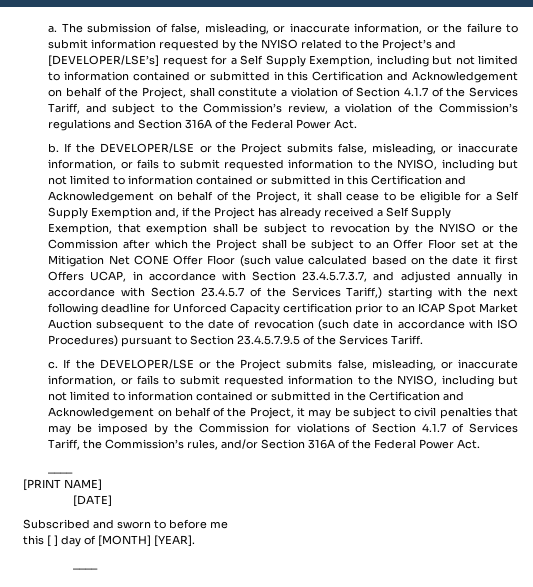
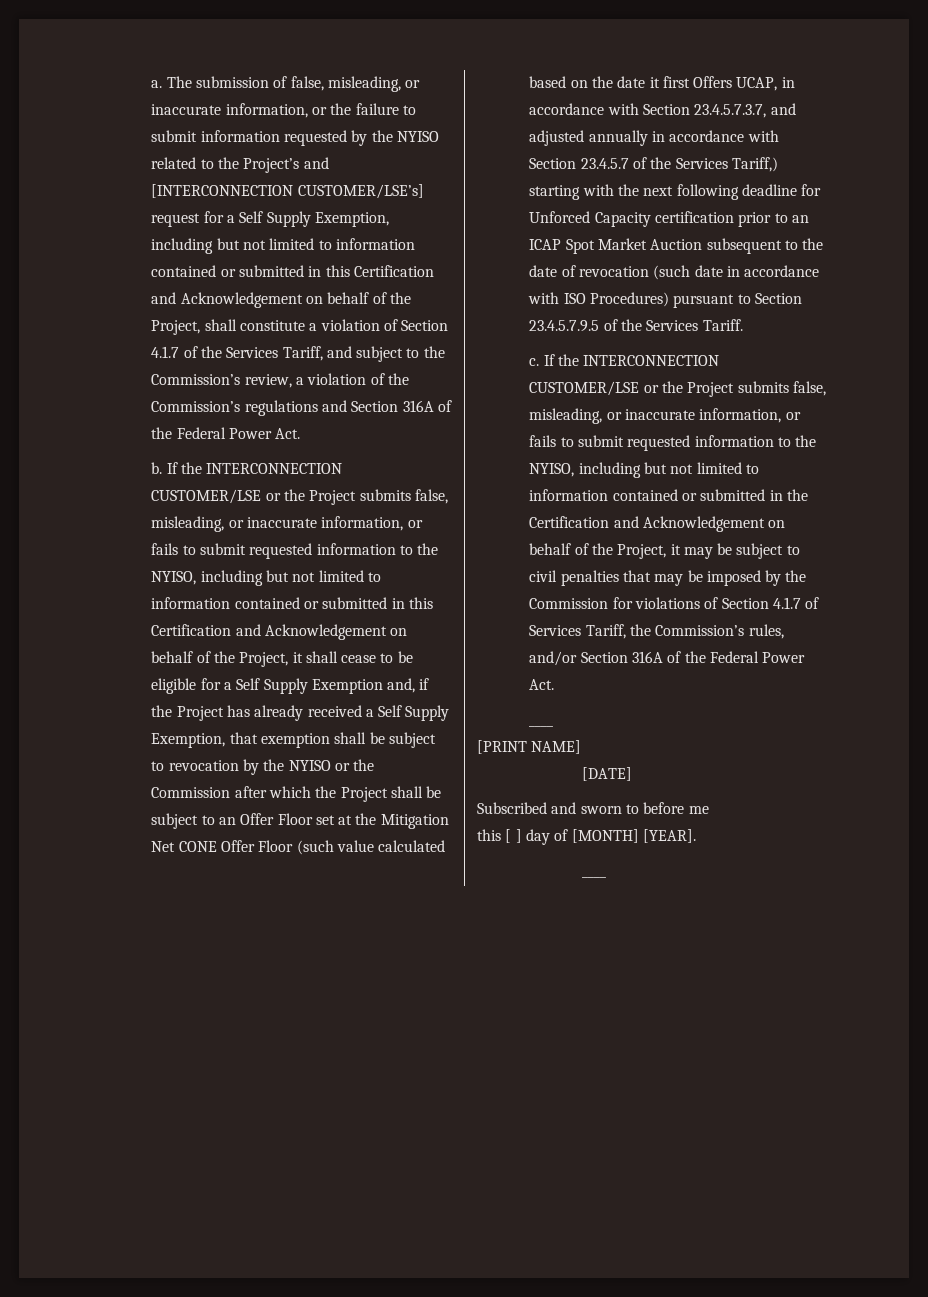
[48,55,160,67] [DEVELOPER/LSE’s] -> [151,184,424,199] [INTERCONNECTION CUSTOMER/LSE’s]
[100,143,195,153] DEVELOPER/LSE -> [206,463,343,474] [151,489,262,504] INTERCONNECTION CUSTOMER/LSE
[99,359,194,369] DEVELOPER/LSE -> [583,355,720,366] [529,381,640,396] INTERCONNECTION CUSTOMER/LSE

